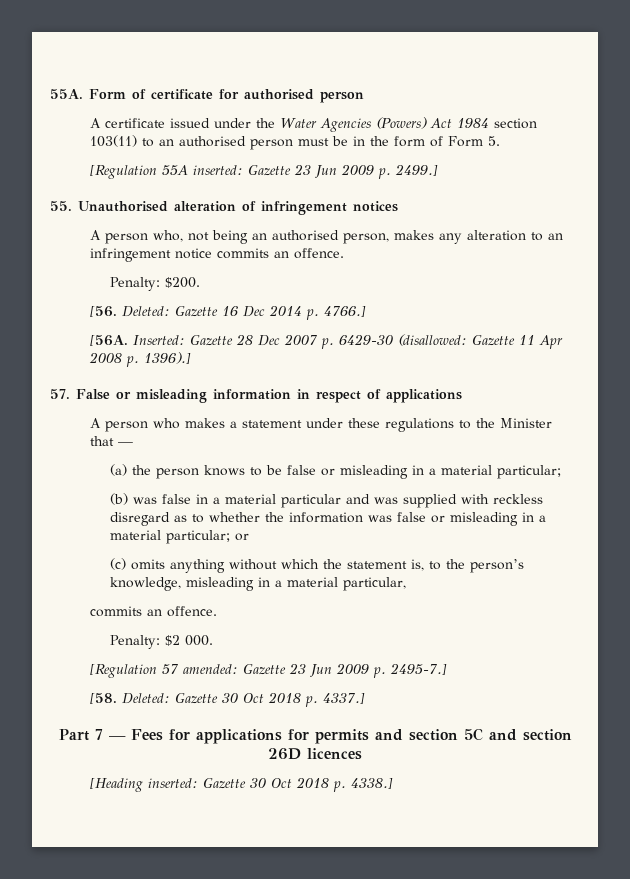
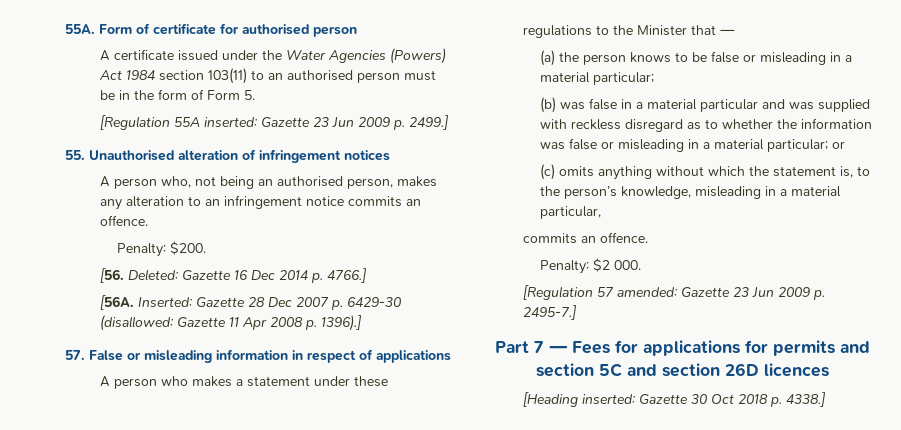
[90,692,366,707] // [58. Deleted: Gazette 30 Oct 2018 p. 4337.] -> (577, 312) none

